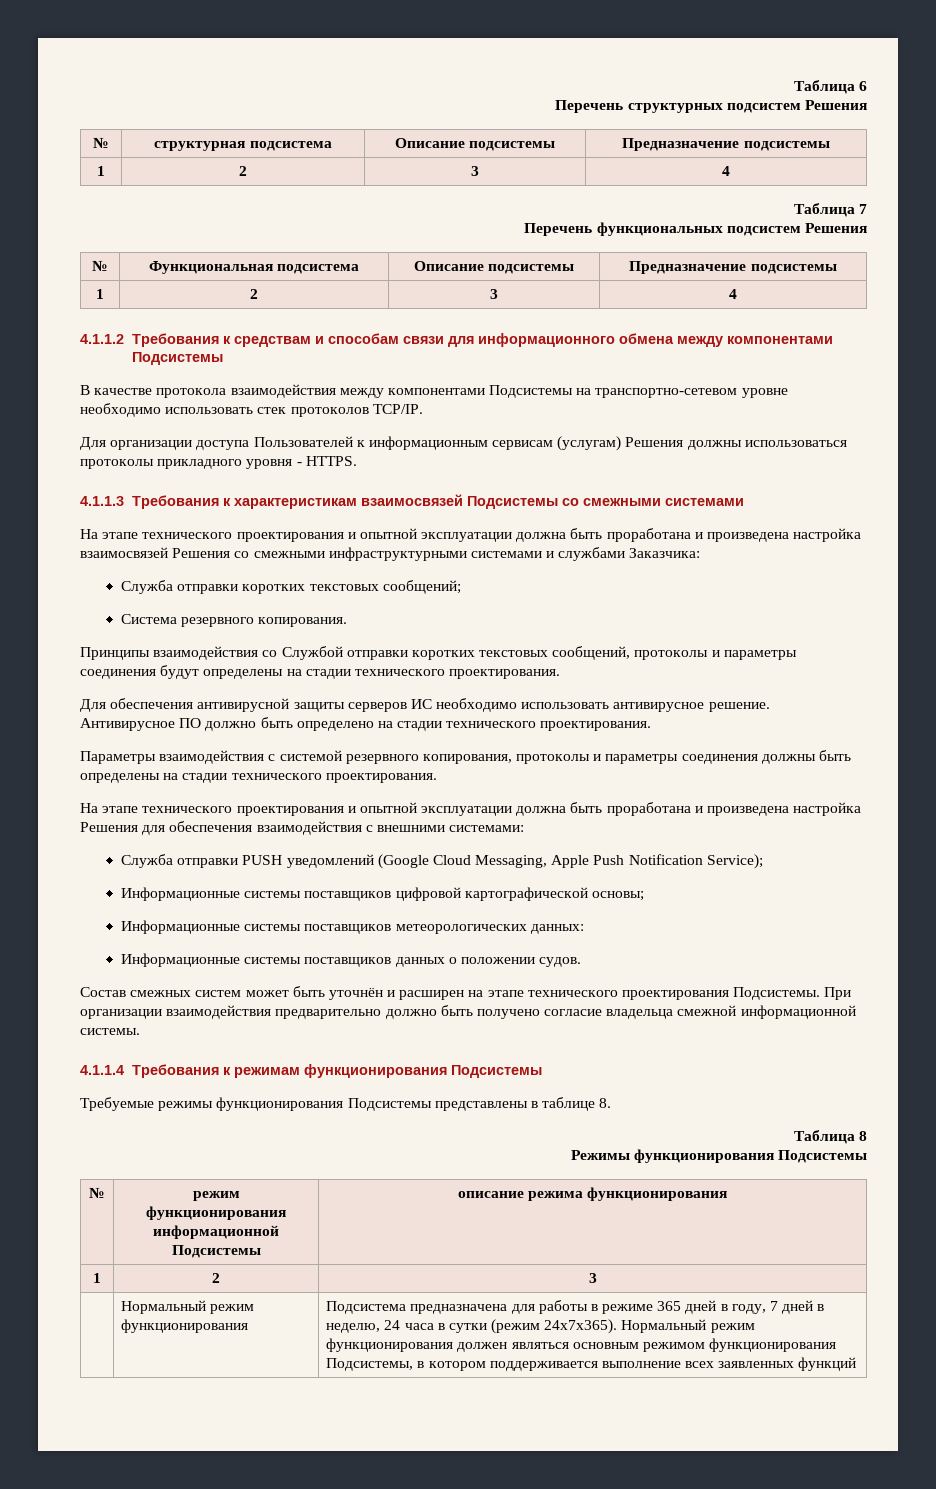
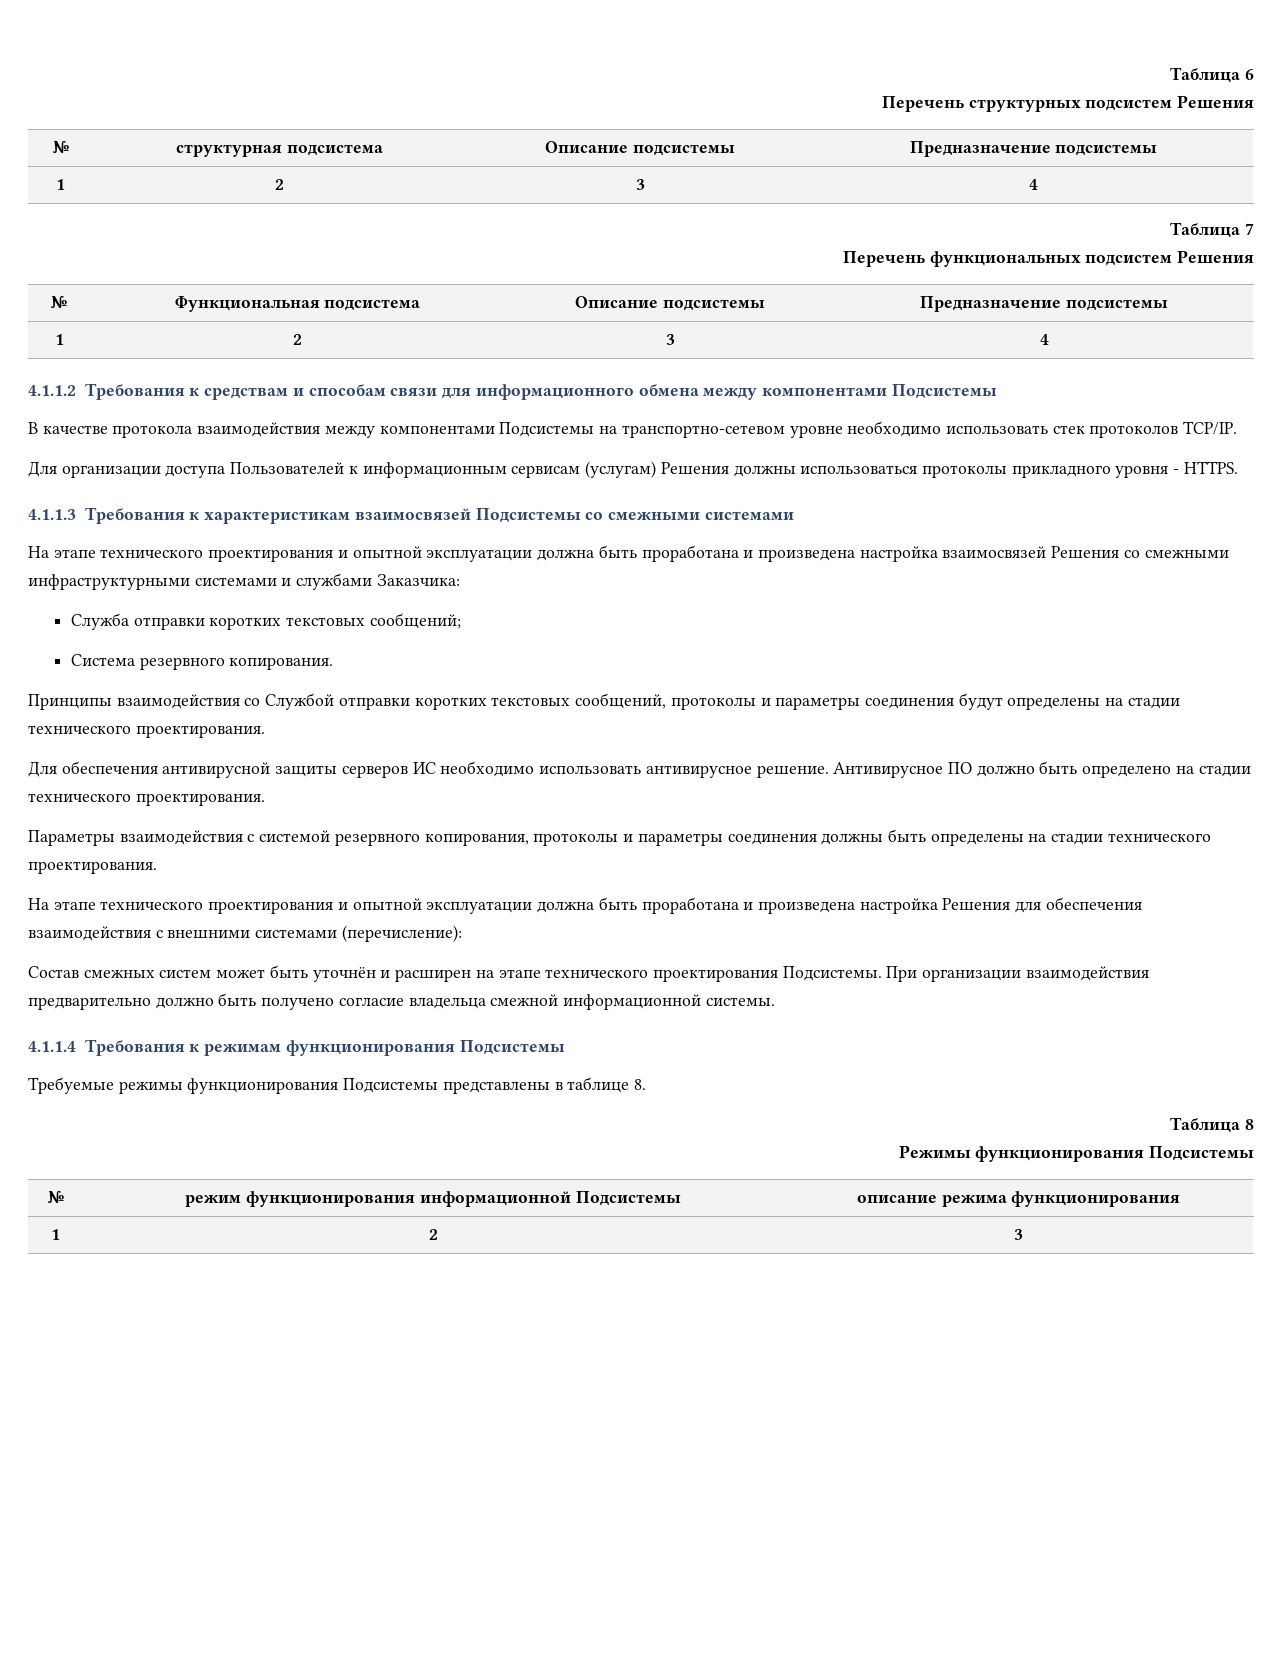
[449,825,525,832] [120,854,763,869] [120,887,644,901] [120,920,584,934] [120,953,582,967] системами: // Служба отправки PUSH уведомлений (Google Cloud Messaging, Apple Push Notification Service); // Информационные системы поставщиков цифровой картографической основы; // Информационные системы поставщиков метеорологических данных: // Информационные системы поставщиков данных о положении судов. -> [255,925,462,942] системами (перечисление):
[121,1300,255,1314] [121,1319,249,1333] [326,1300,825,1314] [326,1319,755,1334] [326,1338,837,1352] [326,1357,857,1371] // | Нормальный режим функционирования | Подсистема предназначена для работы в режиме 365 дней в году, 7 дней в неделю, 24 часа в сутки (режим 24х7х365). Нормальный режим функционирования должен являться основным режимом функционирования Подсистемы, в котором поддерживается выполнение всех заявленных функций -> (1023, 1234) none

